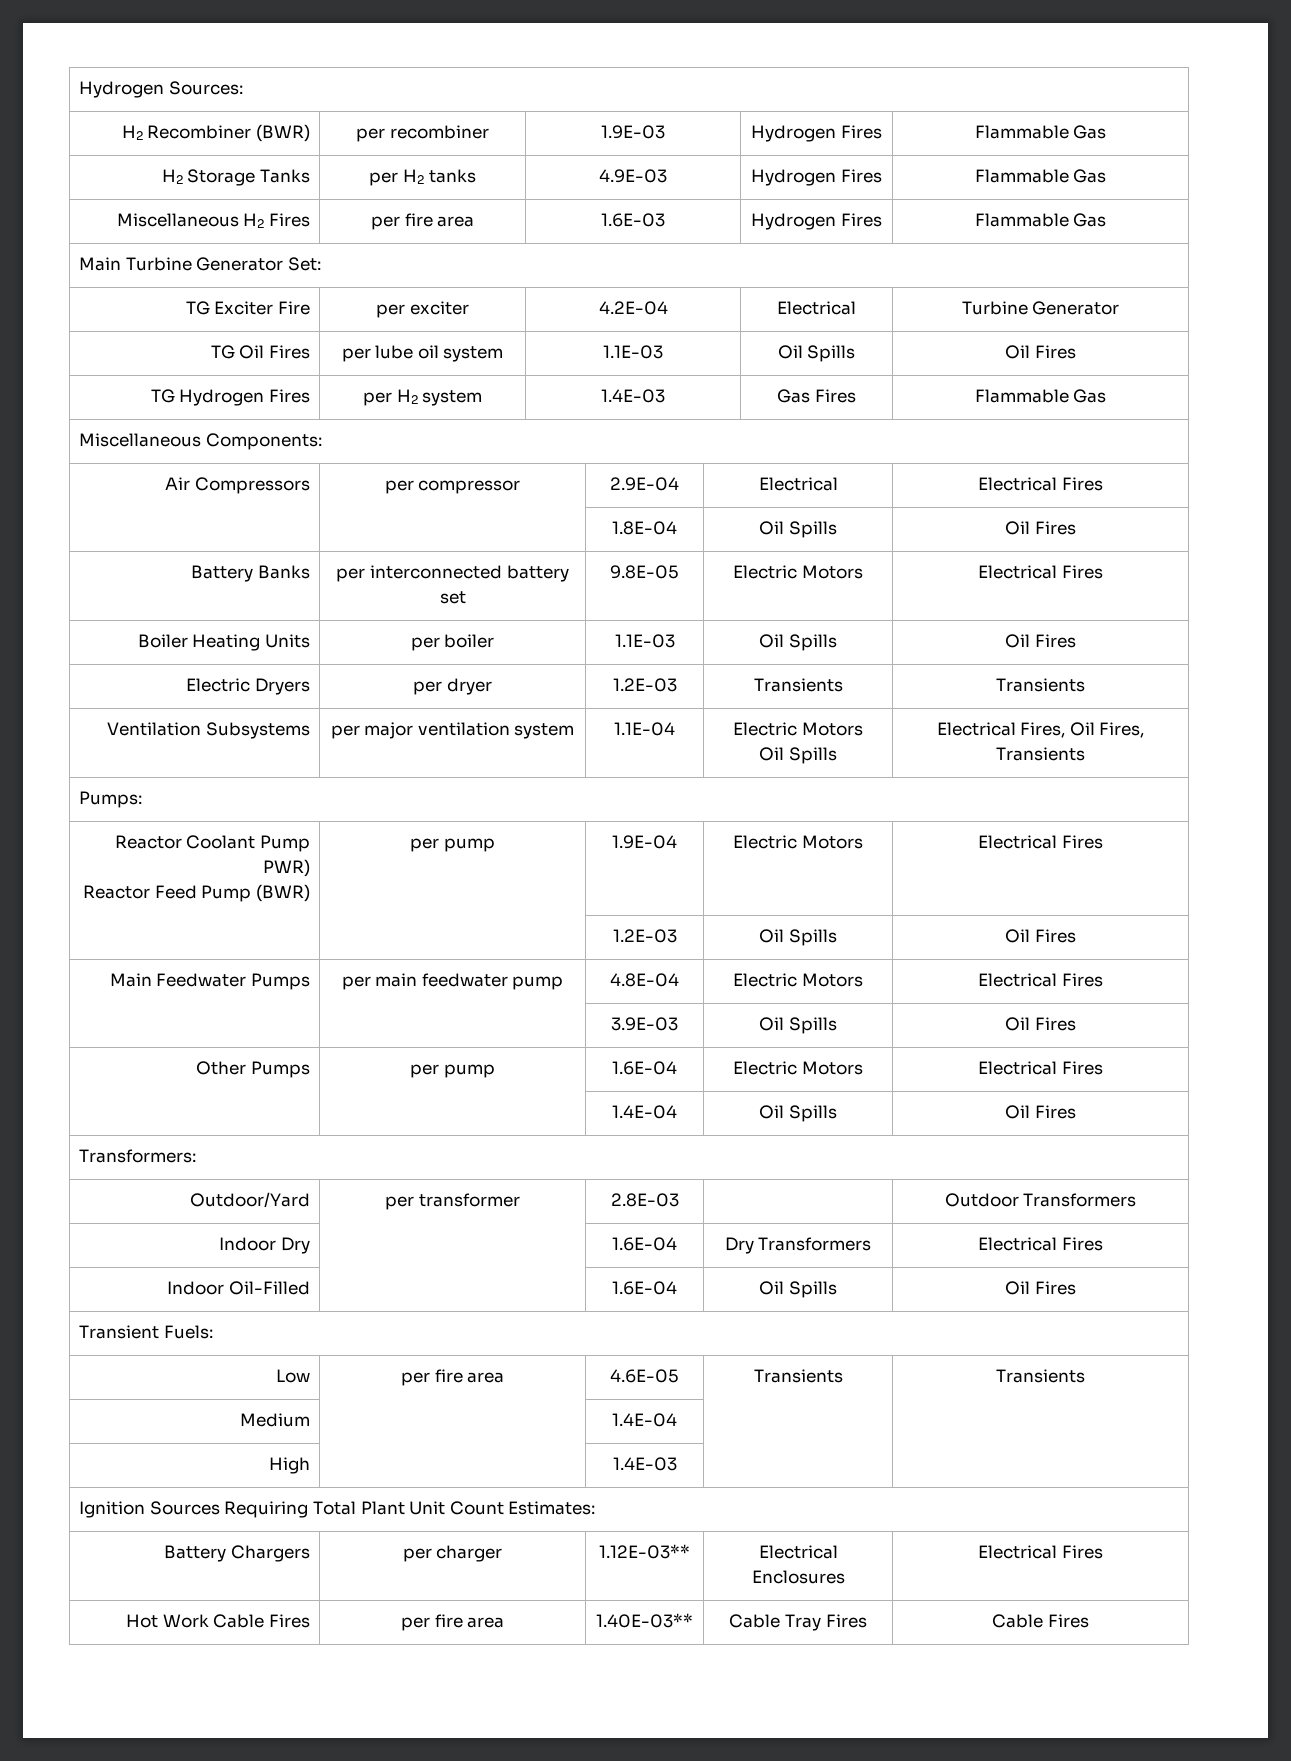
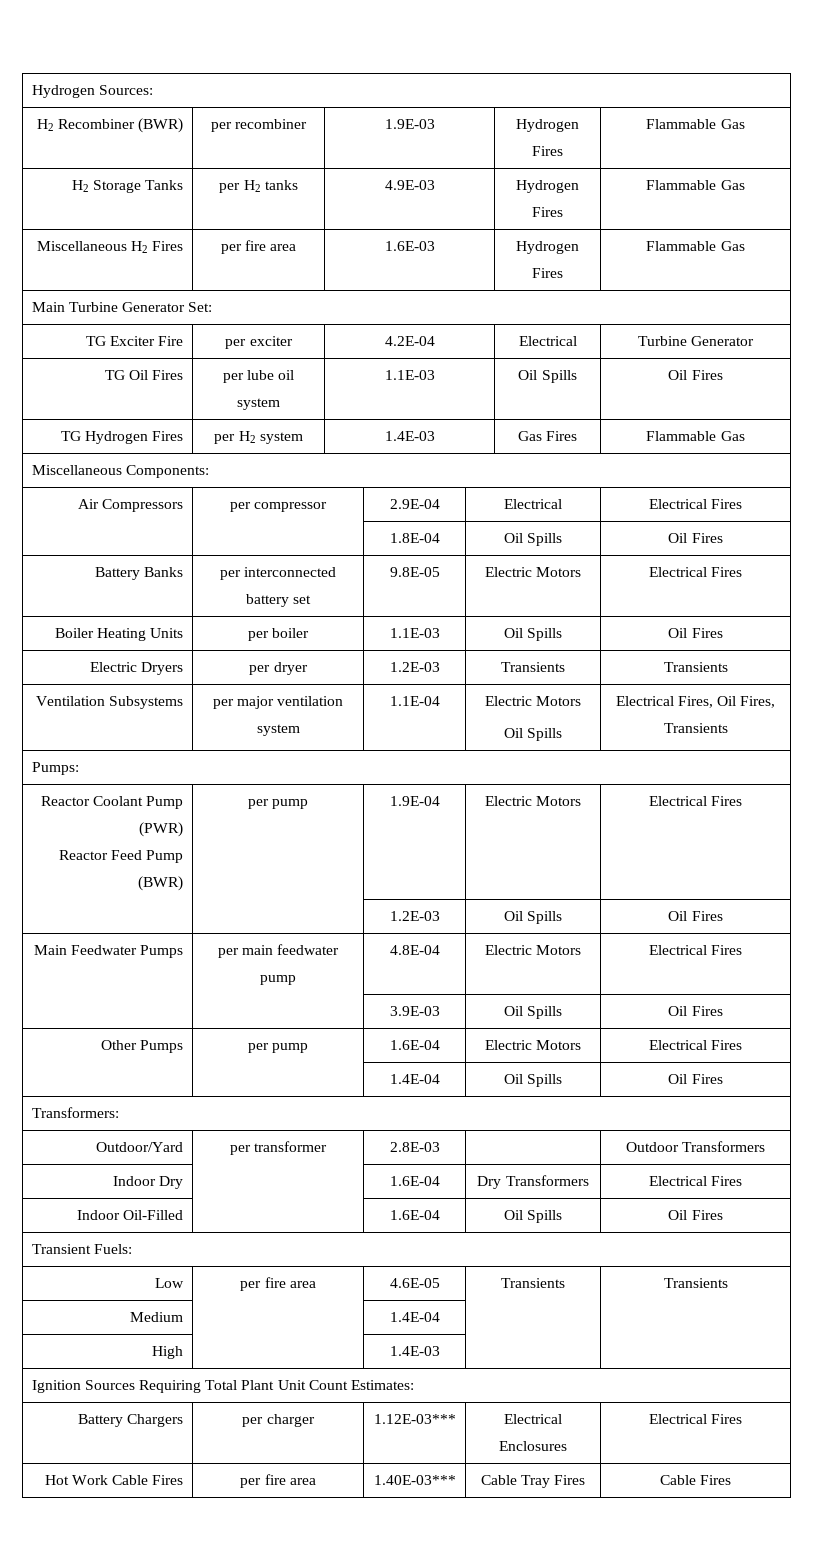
[262,859,310,877] PWR) -> [139,822,184,837] (PWR)
[599,1544,690,1559] 1.12E-03** -> [373,1414,456,1424] 1.12E-03***
[596,1613,693,1628] 1.40E-03** -> [373,1475,456,1485] 1.40E-03***

